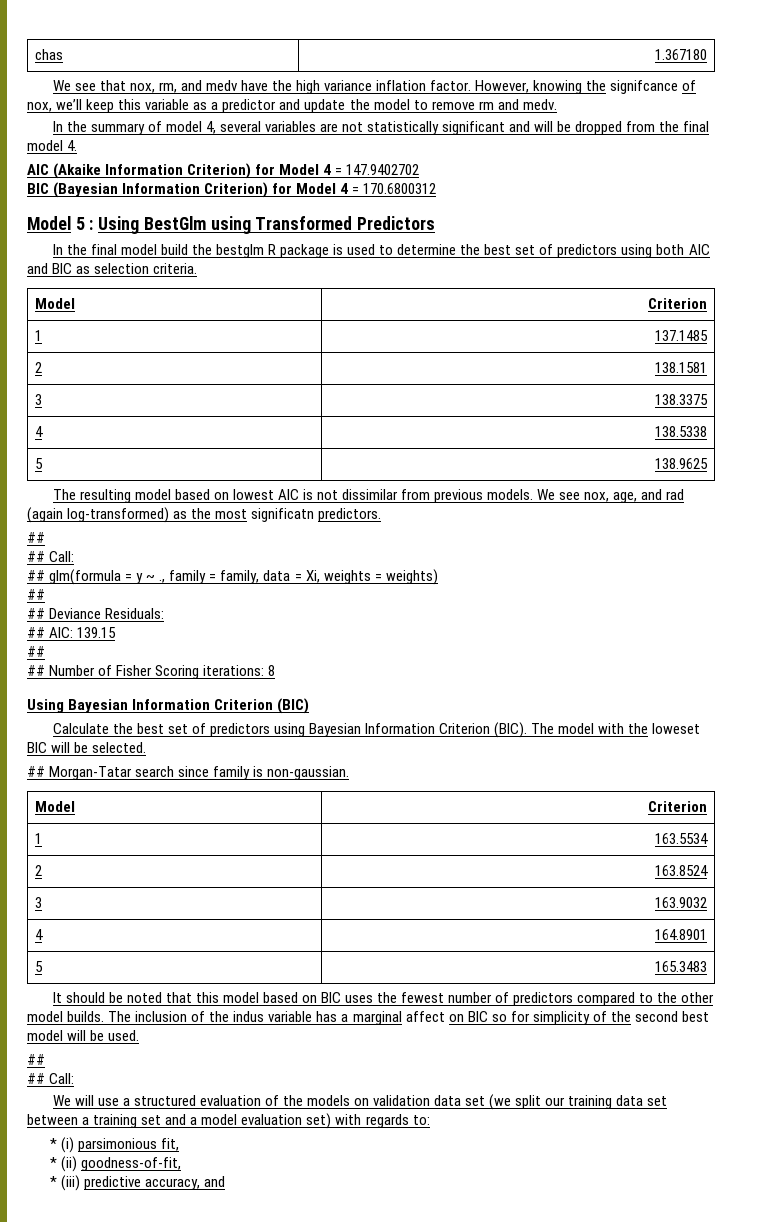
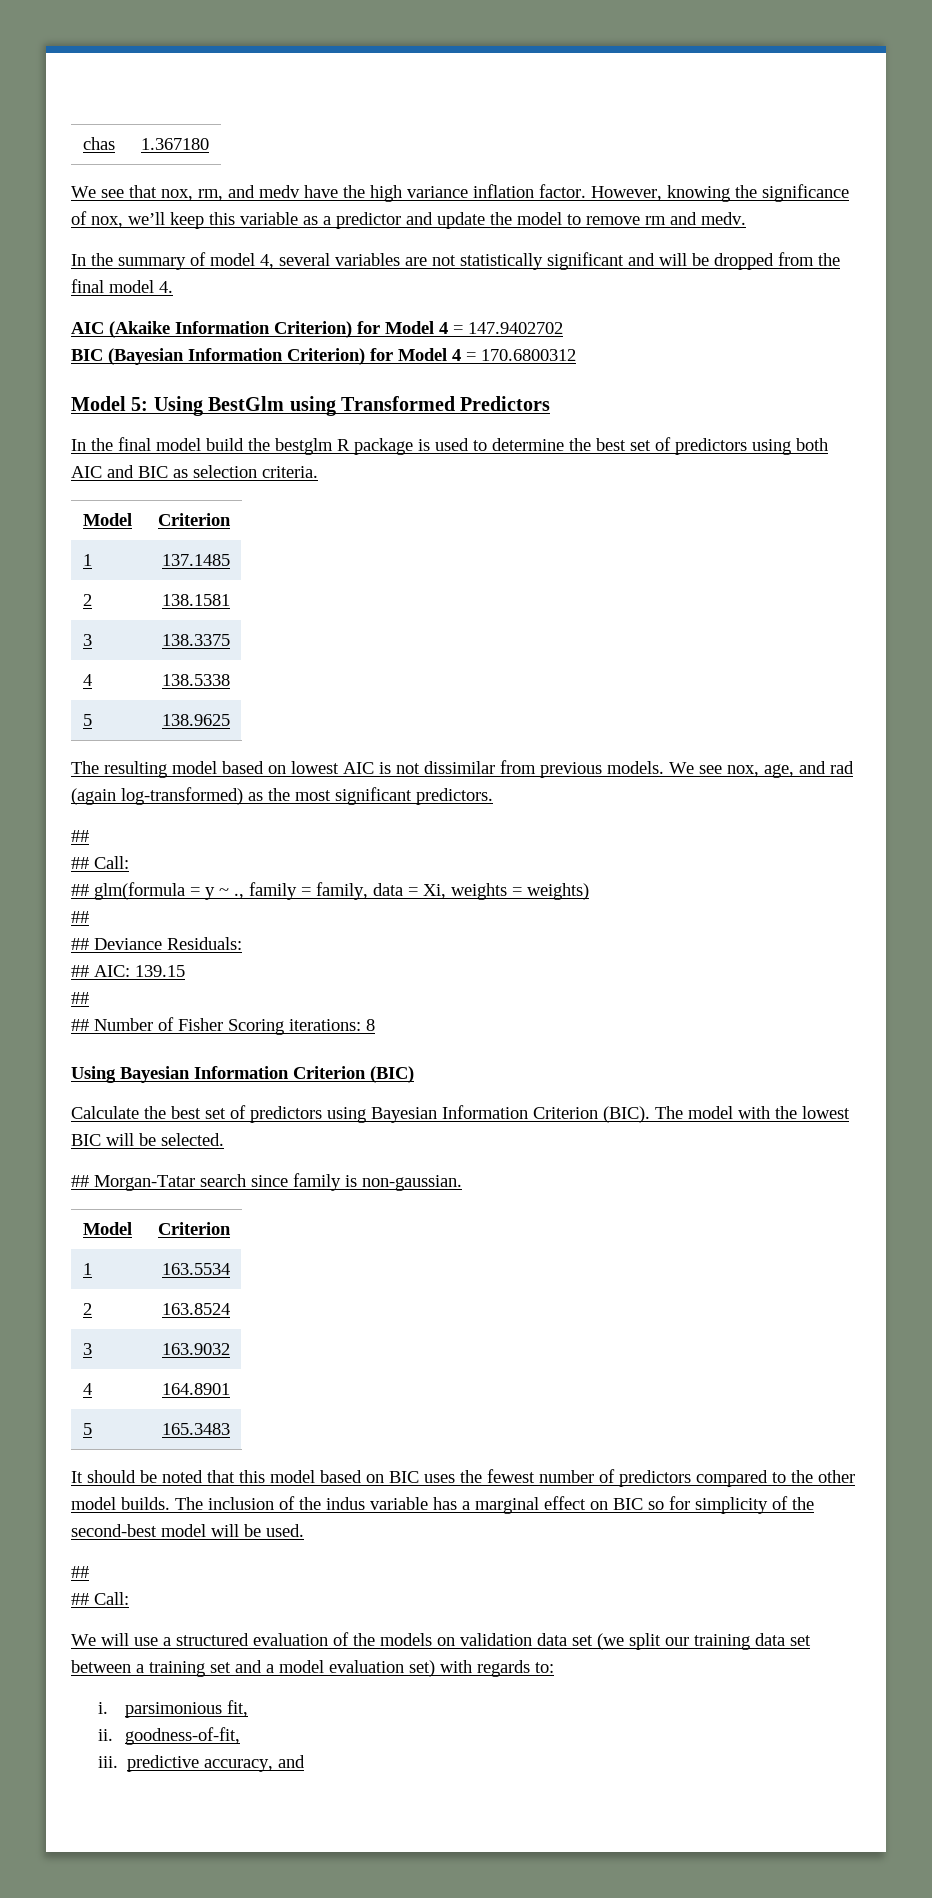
[610,80,679,94] signifcance -> [762,184,849,202] significance
[75,217,94,230] 5 : -> [131,397,149,411] 5:
[251,508,315,522] significatn -> [335,787,412,805] significant
[652,723,701,734] loweset -> [802,1106,850,1119] lowest
[405,1011,445,1022] affect -> [544,1496,586,1510] effect
[634,1011,709,1022] second best -> [71,1524,157,1537] second-best
[49,1137,74,1153] * (i) -> [97,1702,108,1714] i.
[49,1156,77,1172] * (ii) -> [97,1729,113,1741] ii.
[49,1175,80,1191] * (iii) -> [97,1756,118,1768] iii.

